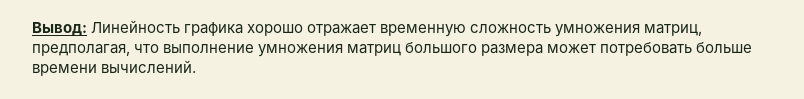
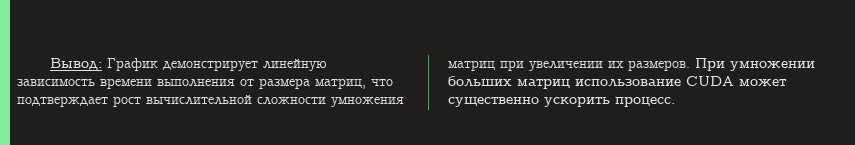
[91,20,703,37] [32,42,753,57] [32,60,197,76] Линейность графика хорошо отражает временную сложность умножения матриц, предполагая, что выполнение умножения матриц большого размера может потребовать больше времени вычислений. -> [107,58,328,71] [17,78,393,89] [17,95,404,107] [448,58,815,71] [448,76,787,89] [448,97,675,107] График демонстрирует линейную зависимость времени выполнения от размера матриц, что подтверждает рост вычислительной сложности умножения матриц при увеличении их размеров. При умножении больших матриц использование CUDA может существенно ускорить процесс.

